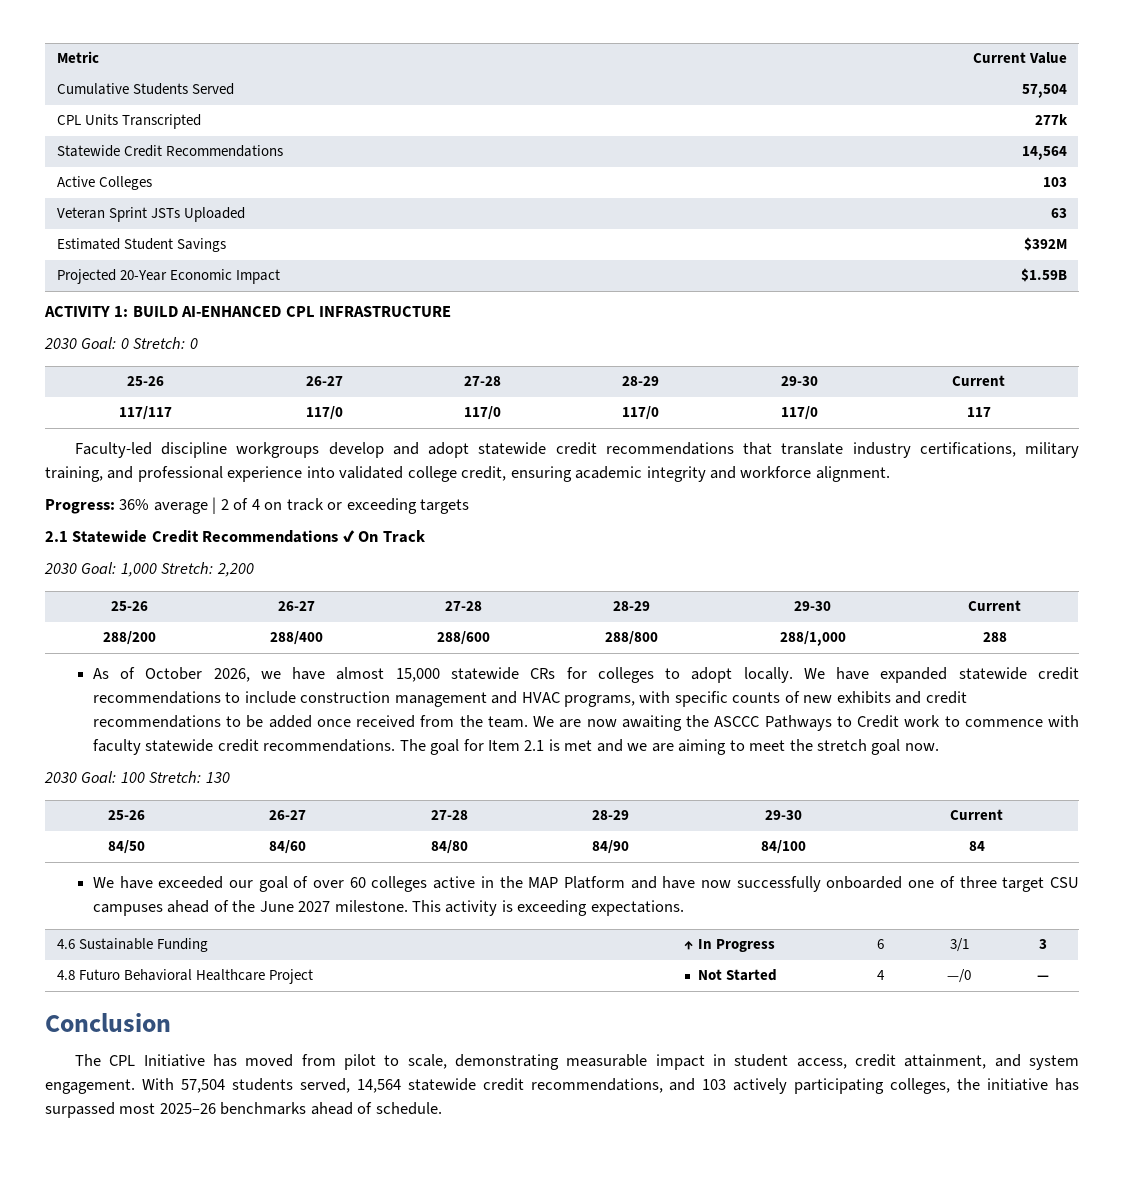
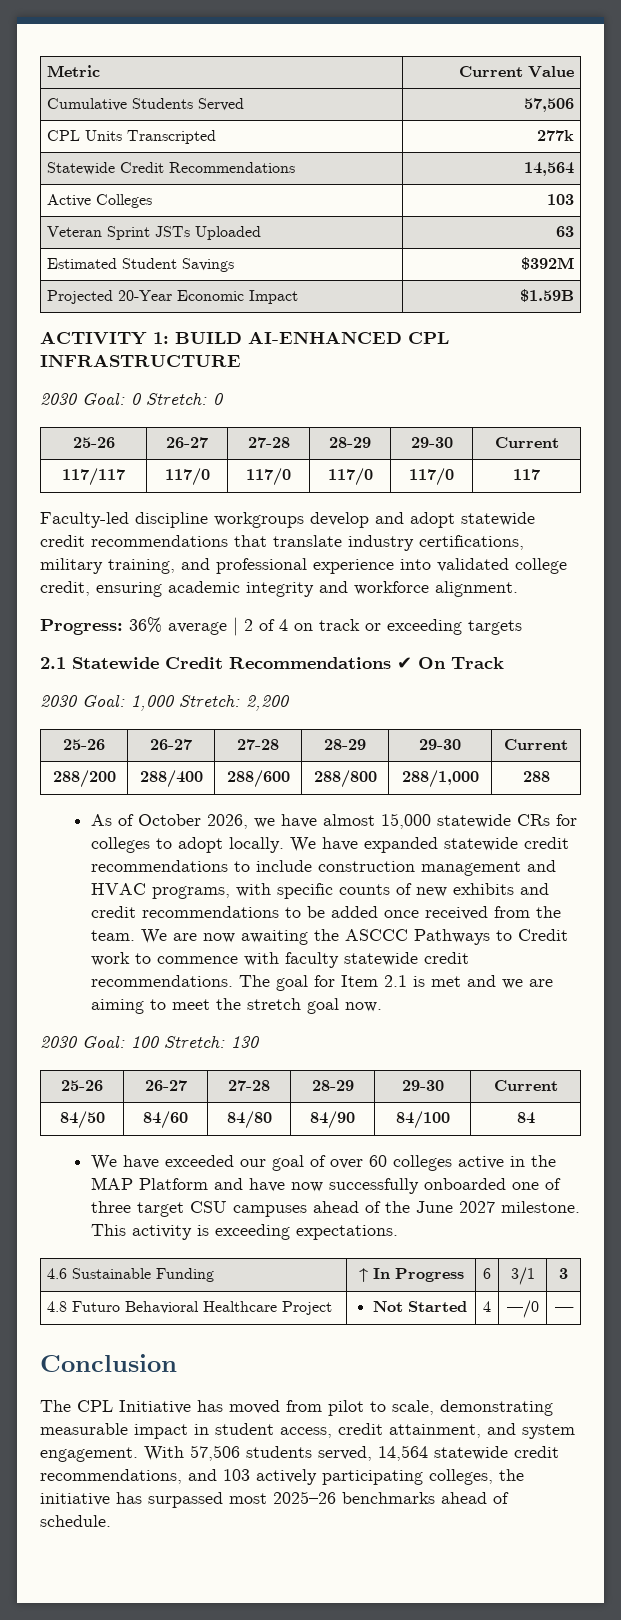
[1022,84,1068,98] 57,504 -> [523,98,574,112] 57,506
[180,1079,225,1093] 57,504 -> [190,1445,240,1461] 57,506

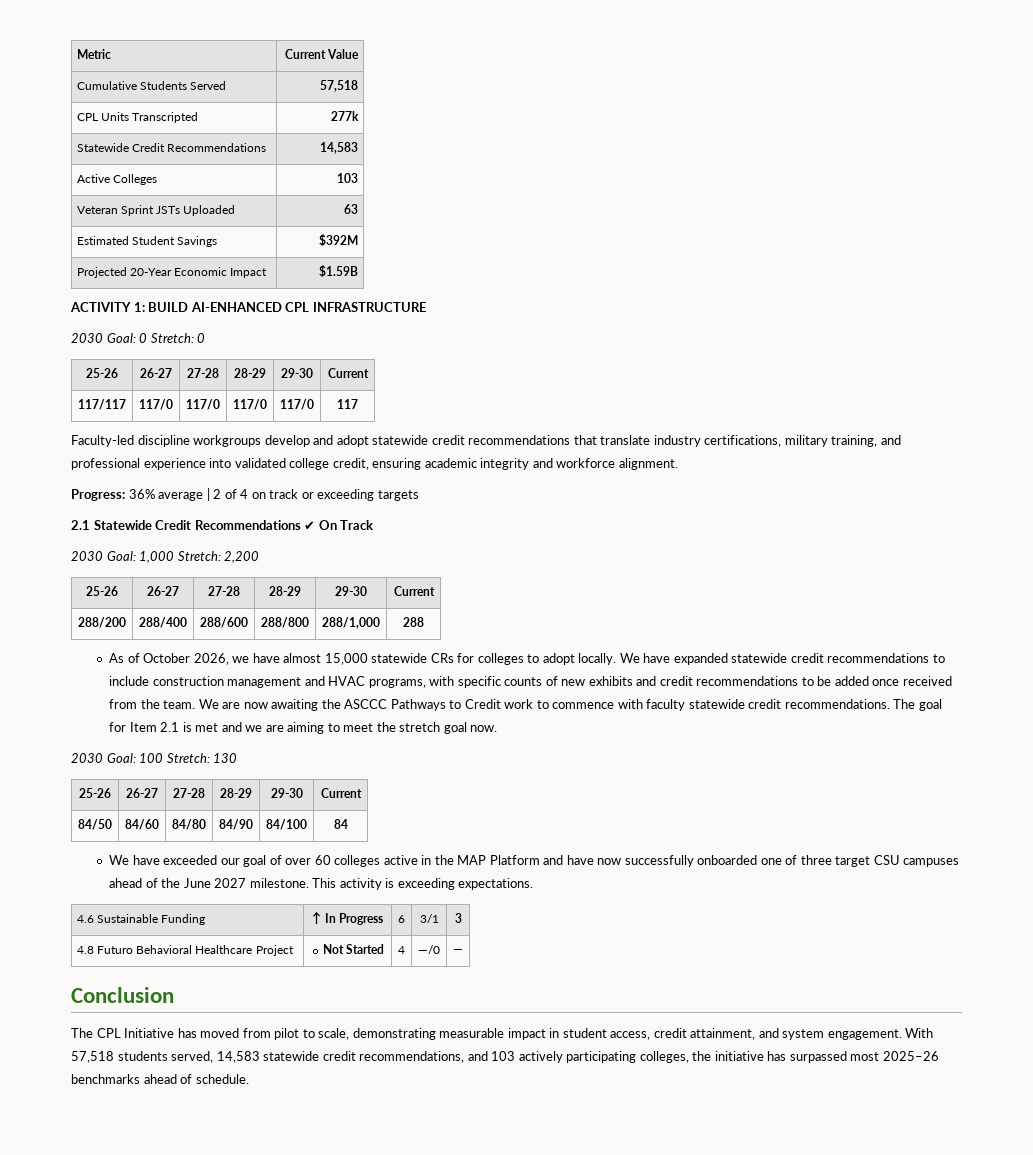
[523,98,574,112] 57,506 -> [319,80,358,92] 57,518
[523,162,574,176] 14,564 -> [319,142,358,154] 14,583
[190,1445,240,1461] 57,506 -> [71,1051,114,1063] 57,518
[378,1445,428,1461] 14,564 -> [216,1051,260,1063] 14,583

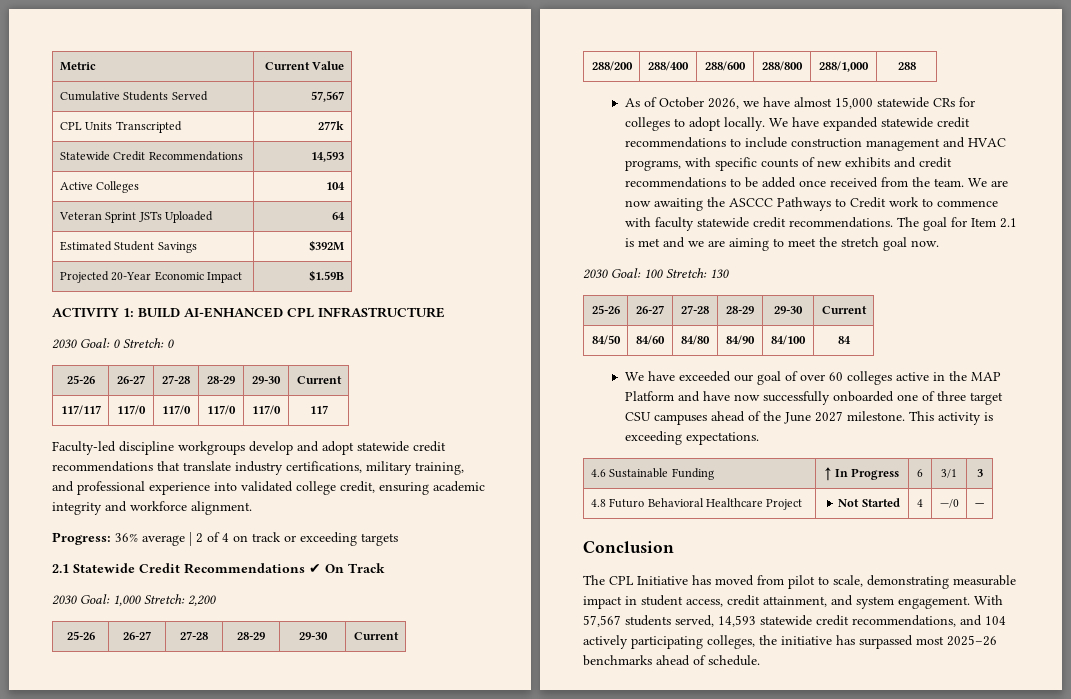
[319,80,358,92] 57,518 -> [311,91,345,102] 57,567
[319,142,358,154] 14,583 -> [311,151,345,162] 14,593
[336,173,358,183] 103 -> [326,182,346,190] 104
[343,204,358,214] 63 -> [332,212,346,220] 64
[71,1051,114,1063] 57,518 -> [583,615,621,627] 57,567
[216,1051,260,1063] 14,583 -> [718,615,756,627] 14,593
[491,1051,516,1061] 103 -> [985,616,1006,625] 104

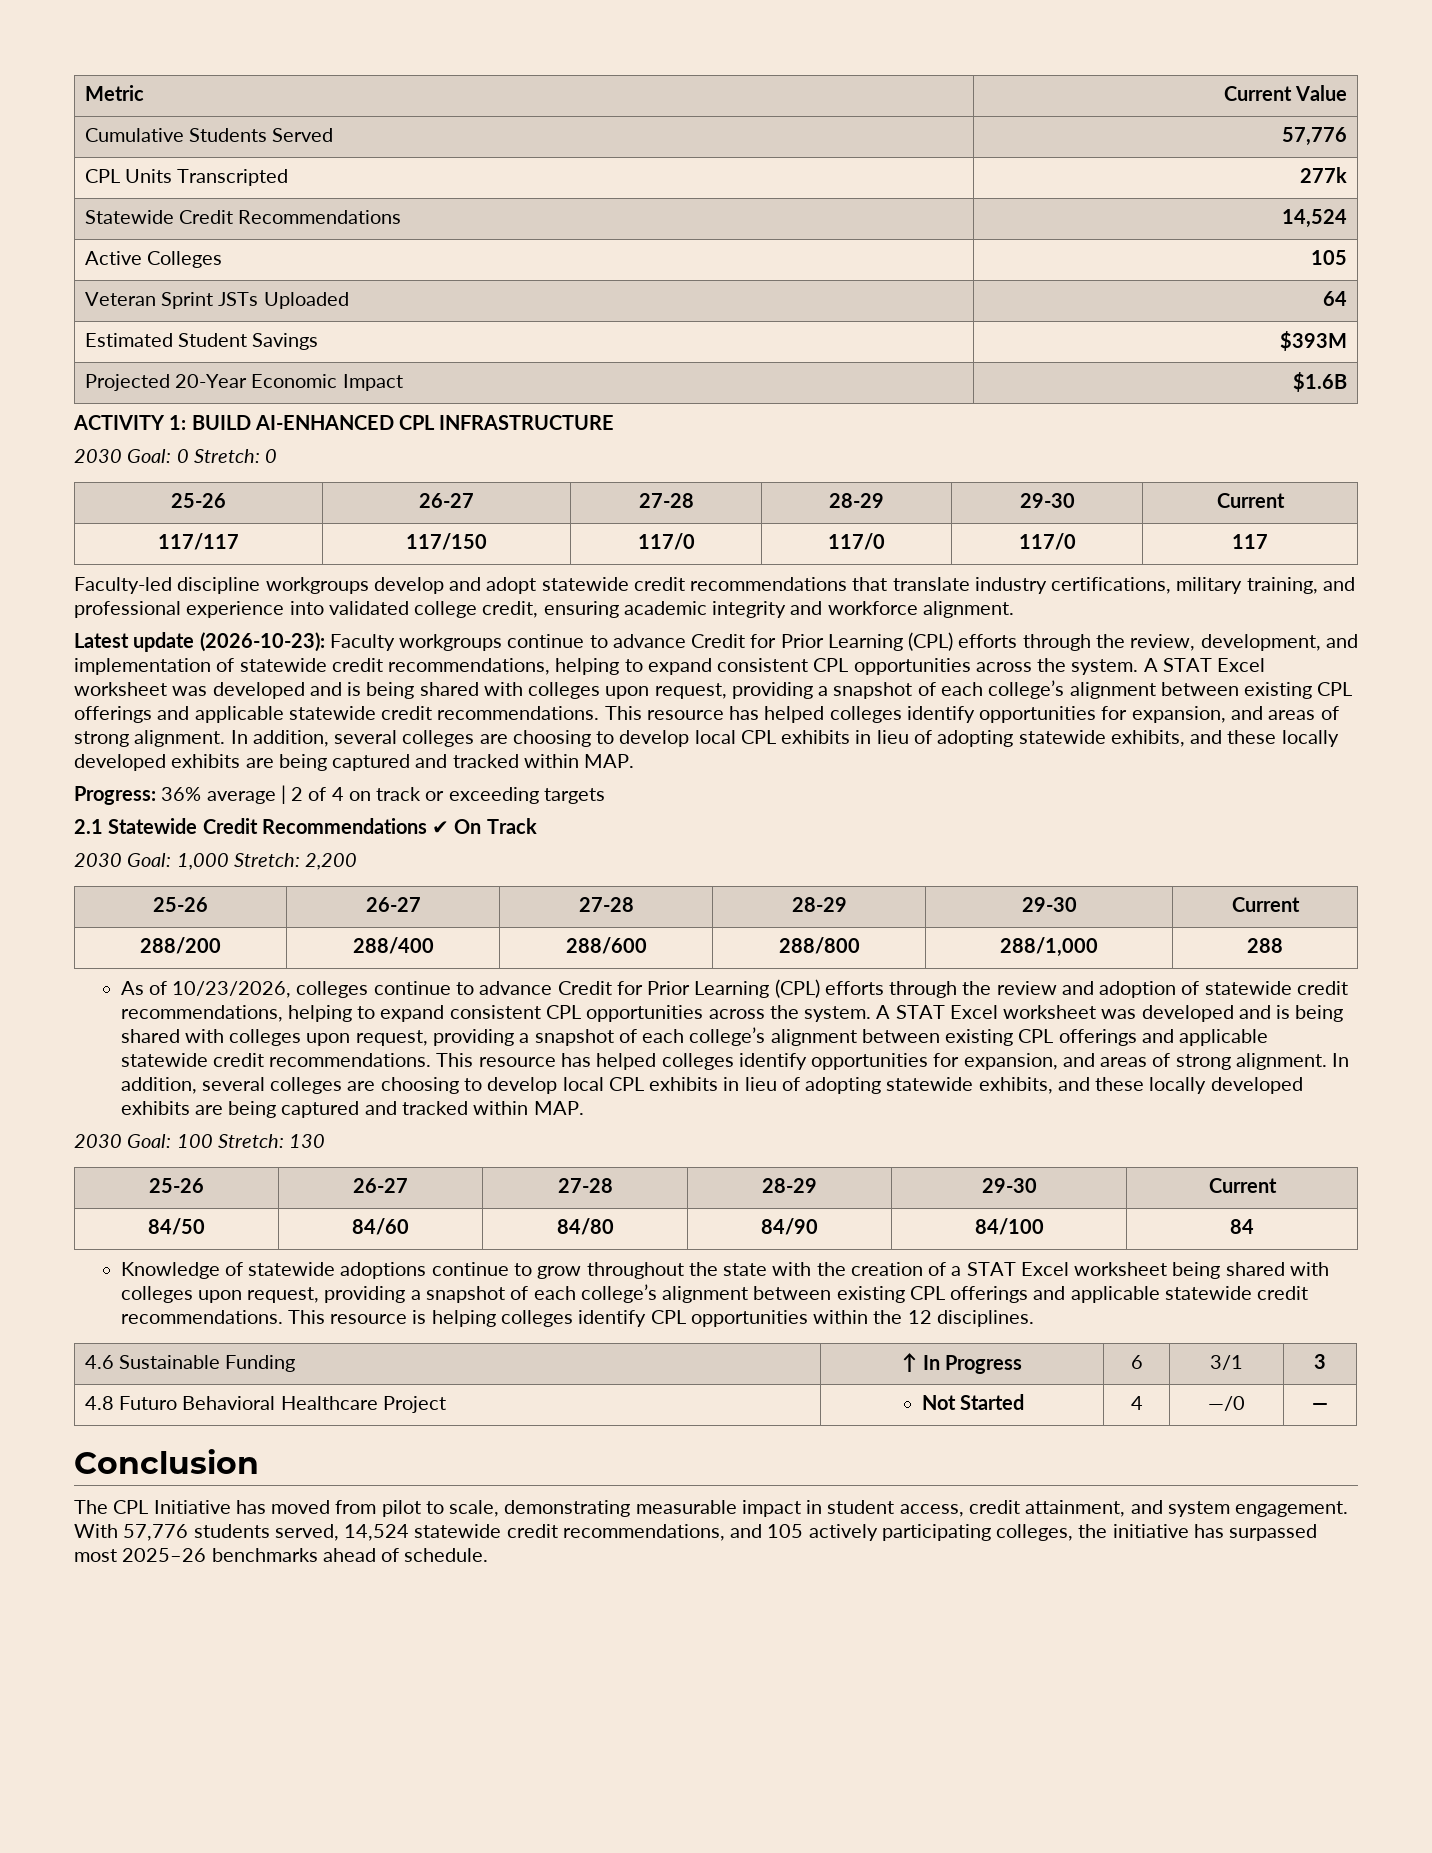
[311,91,345,102] 57,567 -> [1282,127,1348,146] 57,776
[311,151,345,162] 14,593 -> [1282,209,1348,228] 14,524
[326,182,346,190] 104 -> [1311,250,1348,265] 105
[309,240,345,252] $392M -> [1280,331,1348,351] $393M
[309,270,345,282] $1.59B -> [1293,372,1348,392] $1.6B
[117,405,146,415] 117/0 -> [405,533,487,550] 117/150
(252, 508) none -> [74,632,1358,652] [74,658,1266,675] [74,680,1353,699] [74,706,1339,723] [74,730,1339,747] [74,754,635,771] // Latest update (2026-10-23): Faculty workgroups continue to advance Credit for Prior Learning (CPL) efforts through the review, development, and implementation of statewide credit recommendations, helping to expand consistent CPL opportunities across the system. A STAT Excel worksheet was developed and is being shared with colleges upon request, providing a snapshot of each college’s alignment between existing CPL offerings and applicable statewide credit recommendations. This resource has helped colleges identify opportunities for expansion, and areas of strong alignment. In addition, several colleges are choosing to develop local CPL exhibits in lieu of adopting statewide exhibits, and these locally developed exhibits are being captured and tracked within MAP.
[658,97,975,109] [624,117,970,131] [624,137,1006,151] [624,157,952,171] [624,177,1008,188] [624,197,998,211] [624,217,1017,231] [624,237,939,251] October 2026, we have almost 15,000 statewide CRs for colleges to adopt locally. We have expanded statewide credit recommendations to include construction management and HVAC programs, with specific counts of new exhibits and credit recommendations to be added once received from the team. We are now awaiting the ASCCC Pathways to Credit work to commence with faculty statewide credit recommendations. The goal for Item 2.1 is met and we are aiming to meet the stretch goal now. -> [172,979,1348,998] [120,1005,1344,1022] [120,1027,1269,1046] [120,1053,1350,1070] [120,1077,1303,1094] [120,1101,584,1118] 10/23/2026, colleges continue to advance Credit for Prior Learning (CPL) efforts through the review and adoption of statewide credit recommendations, helping to expand consistent CPL opportunities across the system. A STAT Excel worksheet was developed and is being shared with colleges upon request, providing a snapshot of each college’s alignment between existing CPL offerings and applicable statewide credit recommendations. This resource has helped colleges identify opportunities for expansion, and areas of strong alignment. In addition, several colleges are choosing to develop local CPL exhibits in lieu of adopting statewide exhibits, and these locally developed exhibits are being captured and tracked within MAP.
[624,371,1001,385] [624,391,1003,405] [624,411,993,425] [624,431,759,445] We have exceeded our goal of over 60 colleges active in the MAP Platform and have now successfully onboarded one of three target CSU campuses ahead of the June 2027 milestone. This activity is exceeding expectations. -> [120,1262,1329,1279] [120,1284,1309,1303] [120,1310,1034,1327] Knowledge of statewide adoptions continue to grow throughout the state with the creation of a STAT Excel worksheet being shared with colleges upon request, providing a snapshot of each college’s alignment between existing CPL offerings and applicable statewide credit recommendations. This resource is helping colleges identify CPL opportunities within the 12 disciplines.
[583,615,621,627] 57,567 -> [123,1524,189,1541] 57,776
[718,615,756,627] 14,593 -> [344,1524,410,1541] 14,524
[985,616,1006,625] 104 -> [767,1524,804,1538] 105

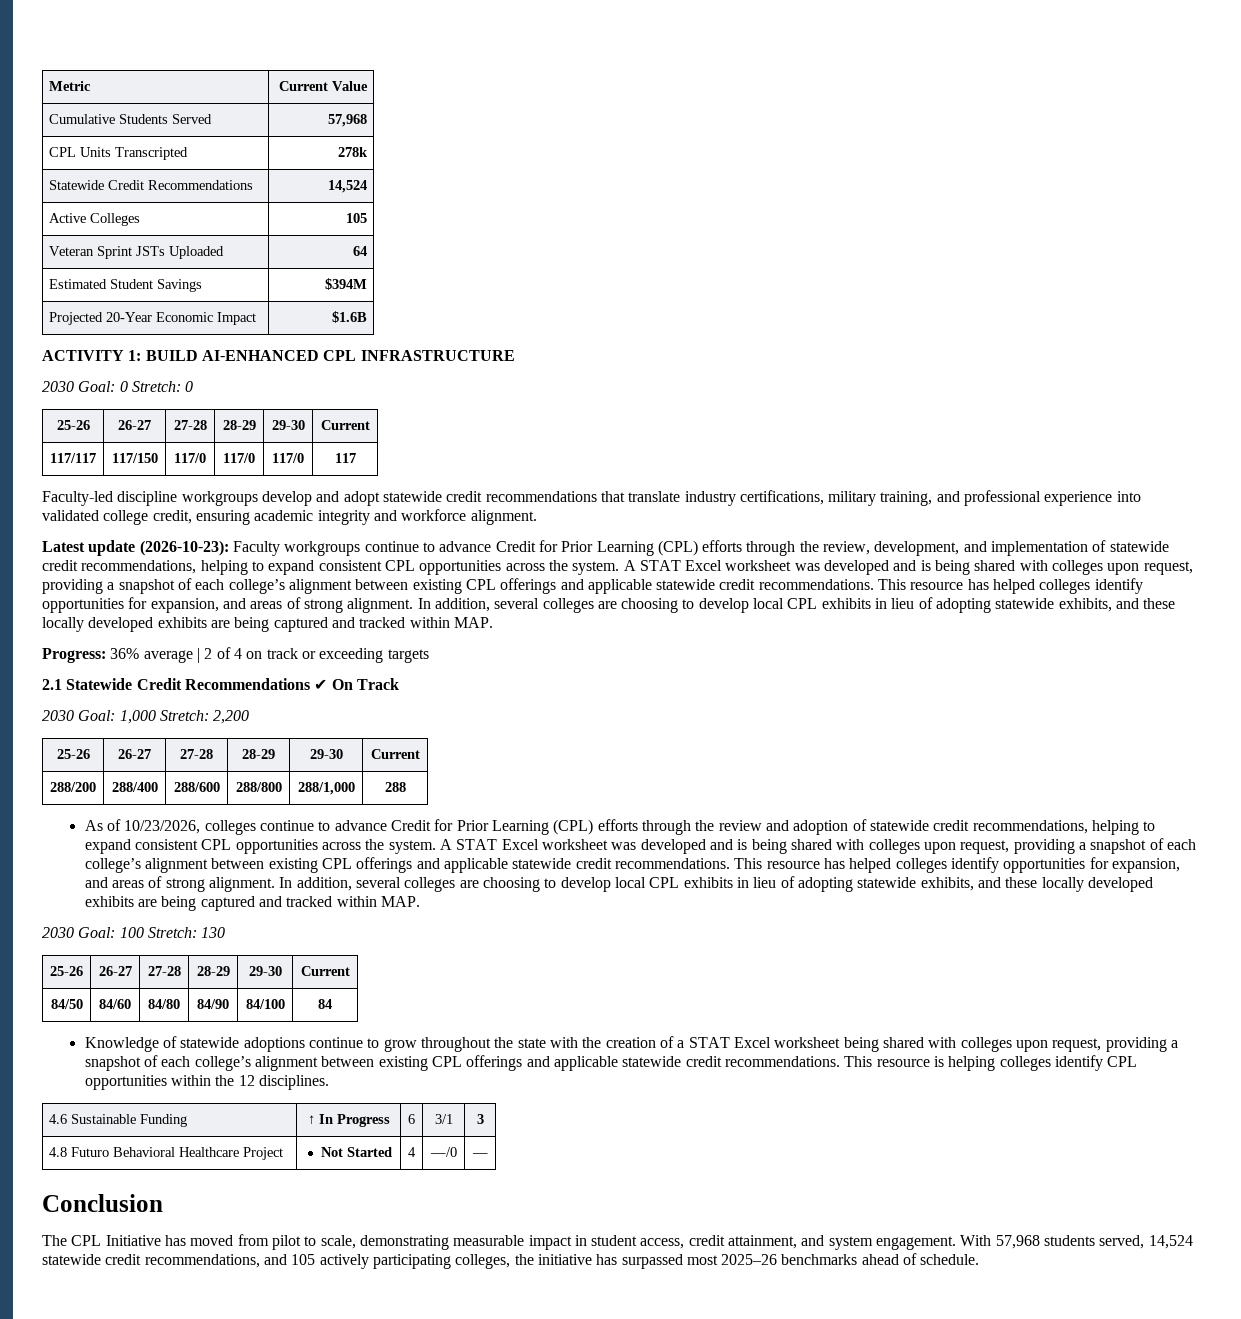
[1282,127,1348,146] 57,776 -> [327,114,367,127] 57,968
[1300,167,1348,183] 277k -> [337,147,368,157] 278k
[1280,331,1348,351] $393M -> [324,278,367,290] $394M
[123,1524,189,1541] 57,776 -> [995,1235,1040,1249] 57,968

